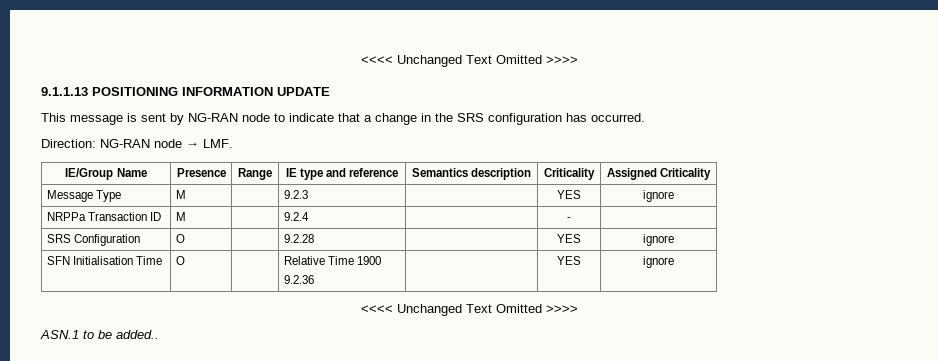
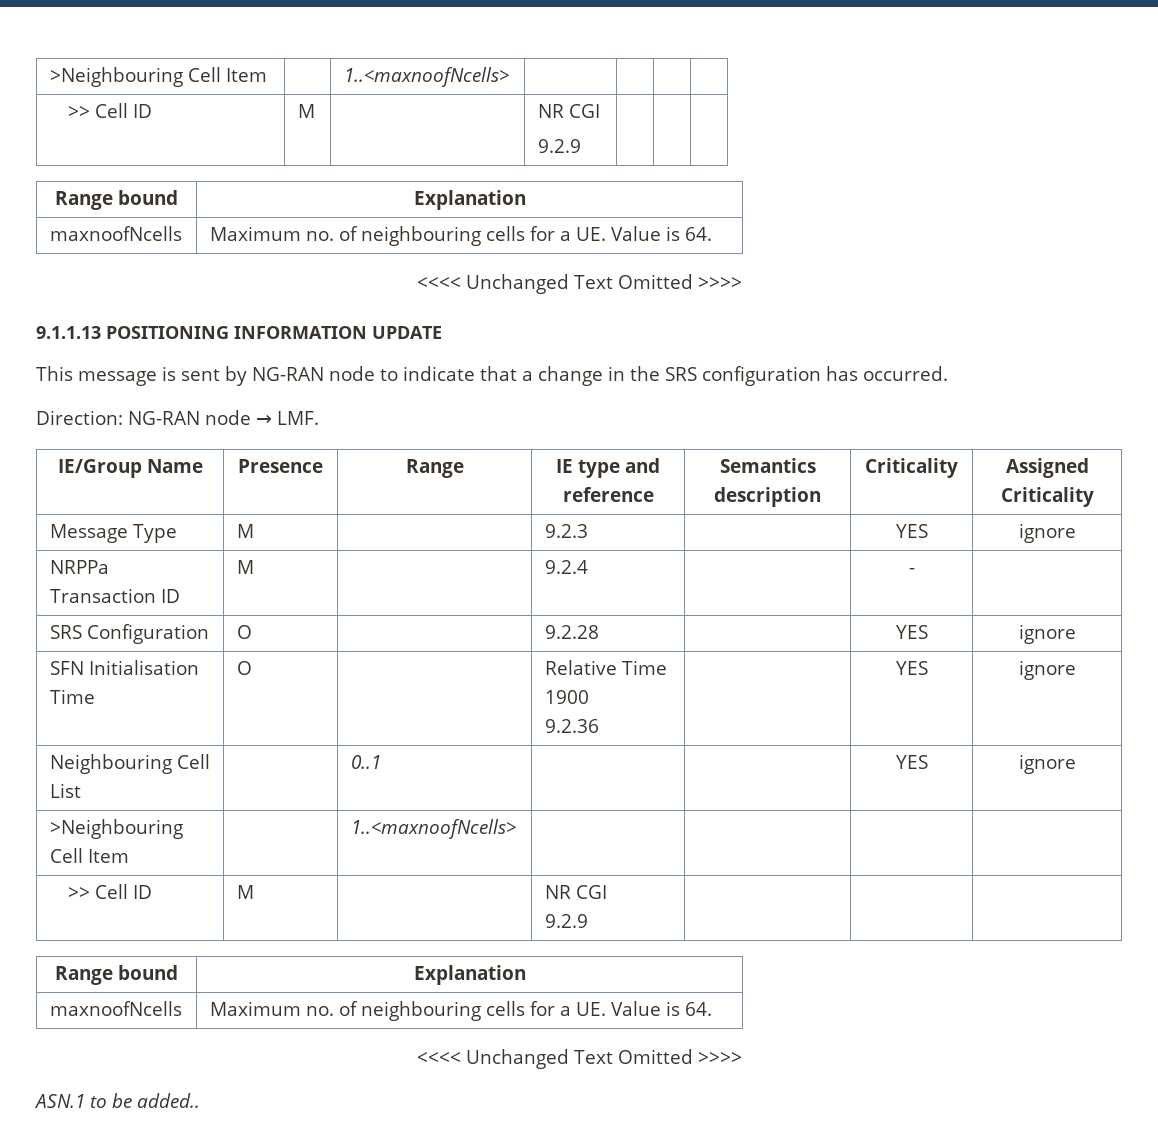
(360, 60) none -> [49,67,267,87] [343,67,509,87] [68,103,153,118] [297,104,315,118] [537,104,600,118] [537,139,581,153] [54,190,178,210] [413,190,526,210] [49,226,182,241] [209,226,712,246] >Neighbouring Cell Item | | 1..<maxnoofNcells> | | | | // >> Cell ID | M | | NR CGI // 9.2.9 | | | // Range bound | Explanation // maxnoofNcells | Maximum no. of neighbouring cells for a UE. Value is 64. //
(674, 262) none -> [49,754,210,774] [49,783,81,798] [350,755,381,769] [895,755,928,769] [1018,754,1076,774] [49,819,183,839] [49,848,129,863] [350,819,516,839] [68,884,153,899] [236,885,254,899] [544,885,607,899] [544,914,588,928] [54,965,178,985] [413,965,526,985] [49,1001,182,1016] [209,1001,712,1021] // Neighbouring Cell List | | 0..1 | | | YES | ignore // >Neighbouring Cell Item | | 1..<maxnoofNcells> | | | | // >> Cell ID | M | | NR CGI // 9.2.9 | | | // Range bound | Explanation // maxnoofNcells | Maximum no. of neighbouring cells for a UE. Value is 64.

